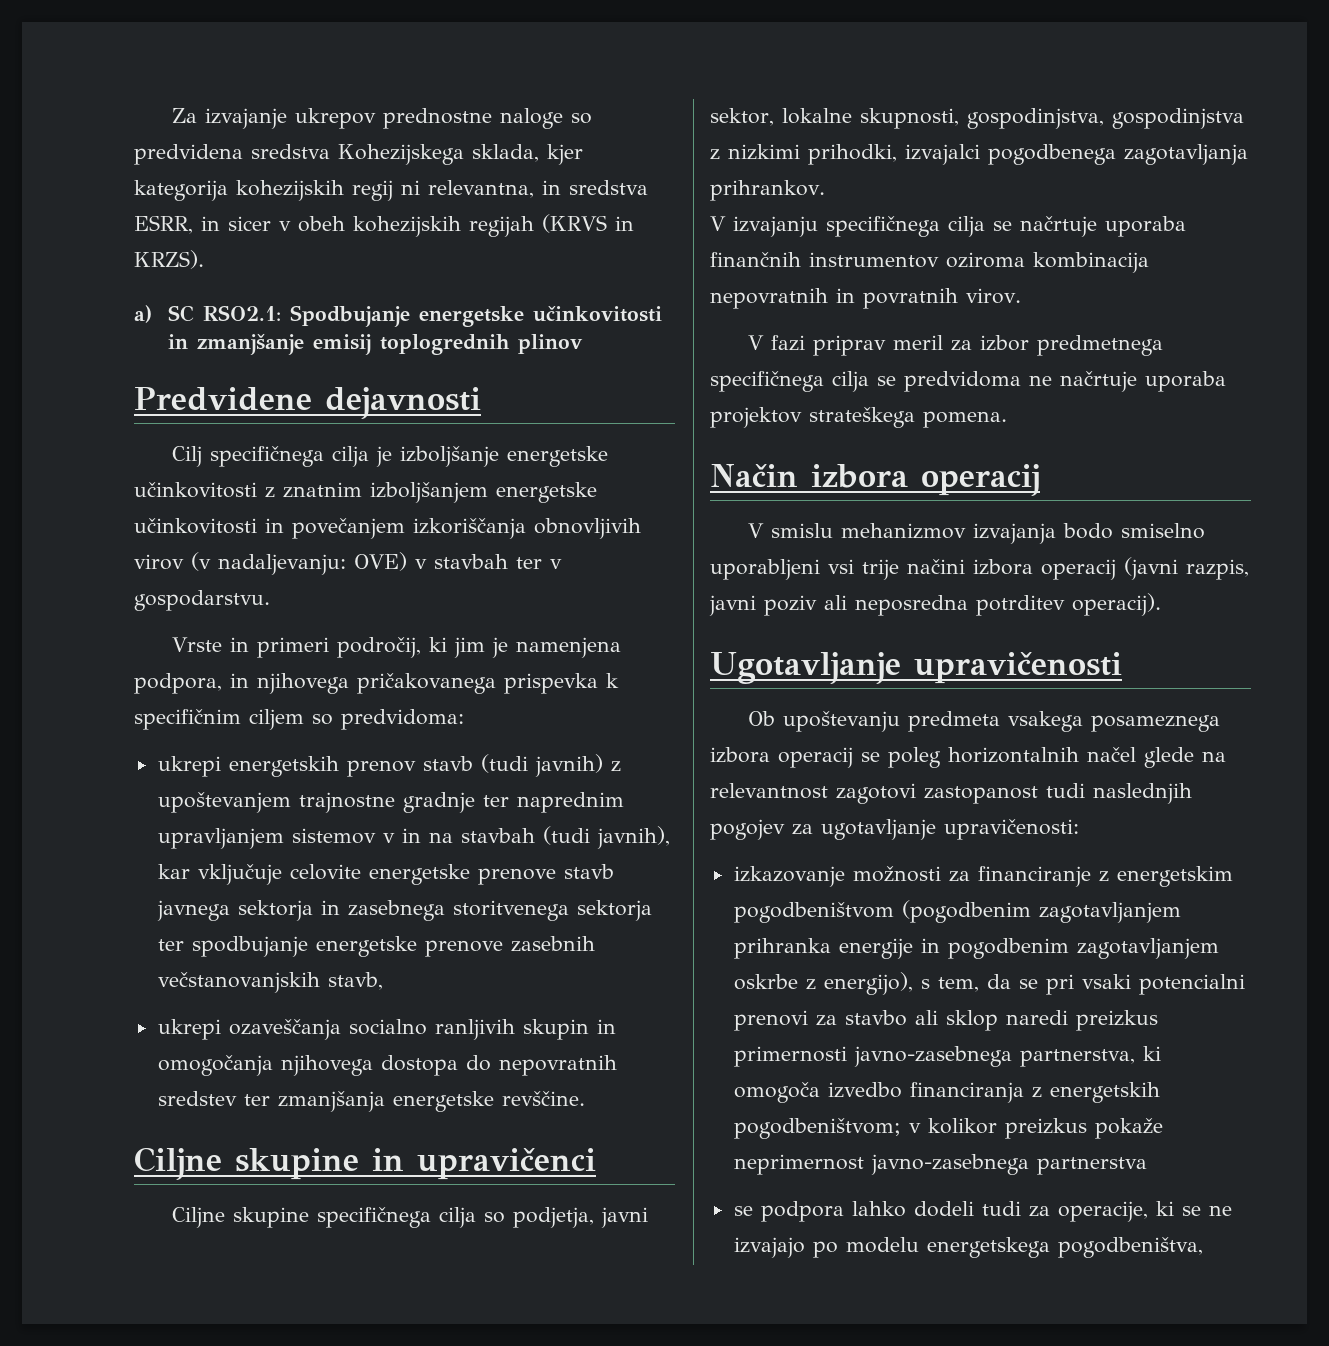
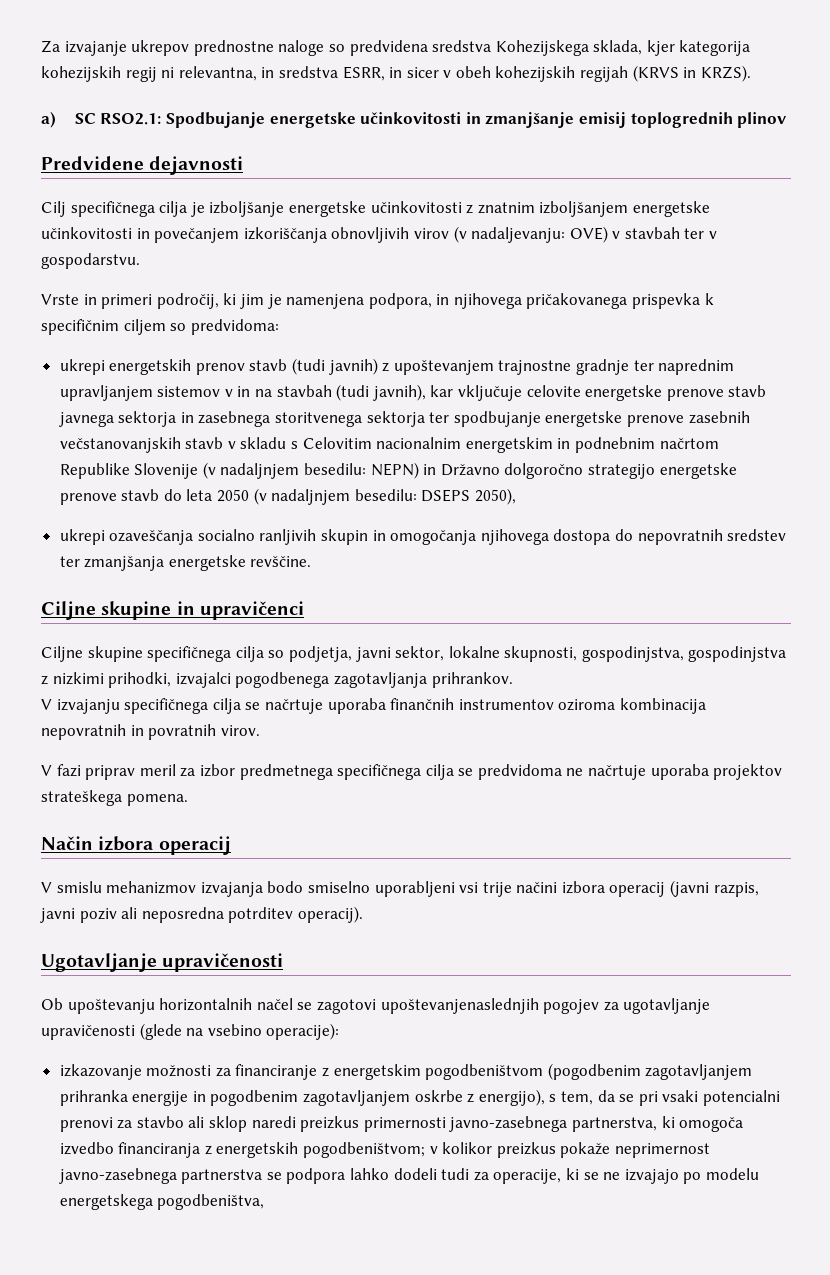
[327,972,383,990] stavb, -> [185,437,719,453] [59,462,737,479] [59,488,517,505] stavb v skladu s Celovitim nacionalnim energetskim in podnebnim načrtom Republike Slovenije (v nadaljnjem besedilu: NEPN) in Državno dolgoročno strategijo energetske prenove stavb do leta 2050 (v nadaljnjem besedilu: DSEPS 2050),
[907,711,1220,732] [710,747,1226,768] [710,783,1192,804] [710,819,1079,840] predmeta vsakega posameznega izbora operacij se poleg horizontalnih načel glede na relevantnost zagotovi zastopanost tudi naslednjih pogojev za ugotavljanje upravičenosti: -> [159,998,711,1014] [41,1023,340,1040] horizontalnih načel se zagotovi upoštevanjenaslednjih pogojev za ugotavljanje upravičenosti (glede na vsebino operacije):
(1147, 1166) // -> (263, 1176) none

